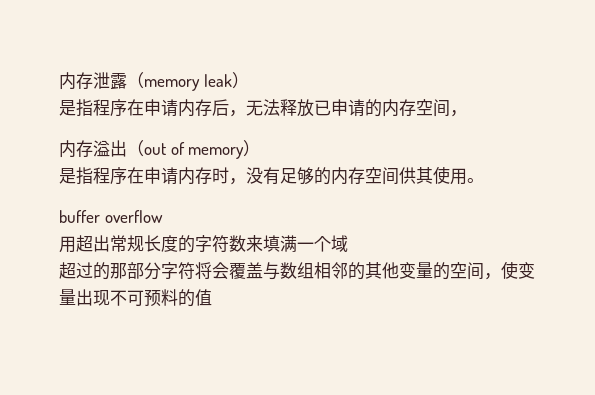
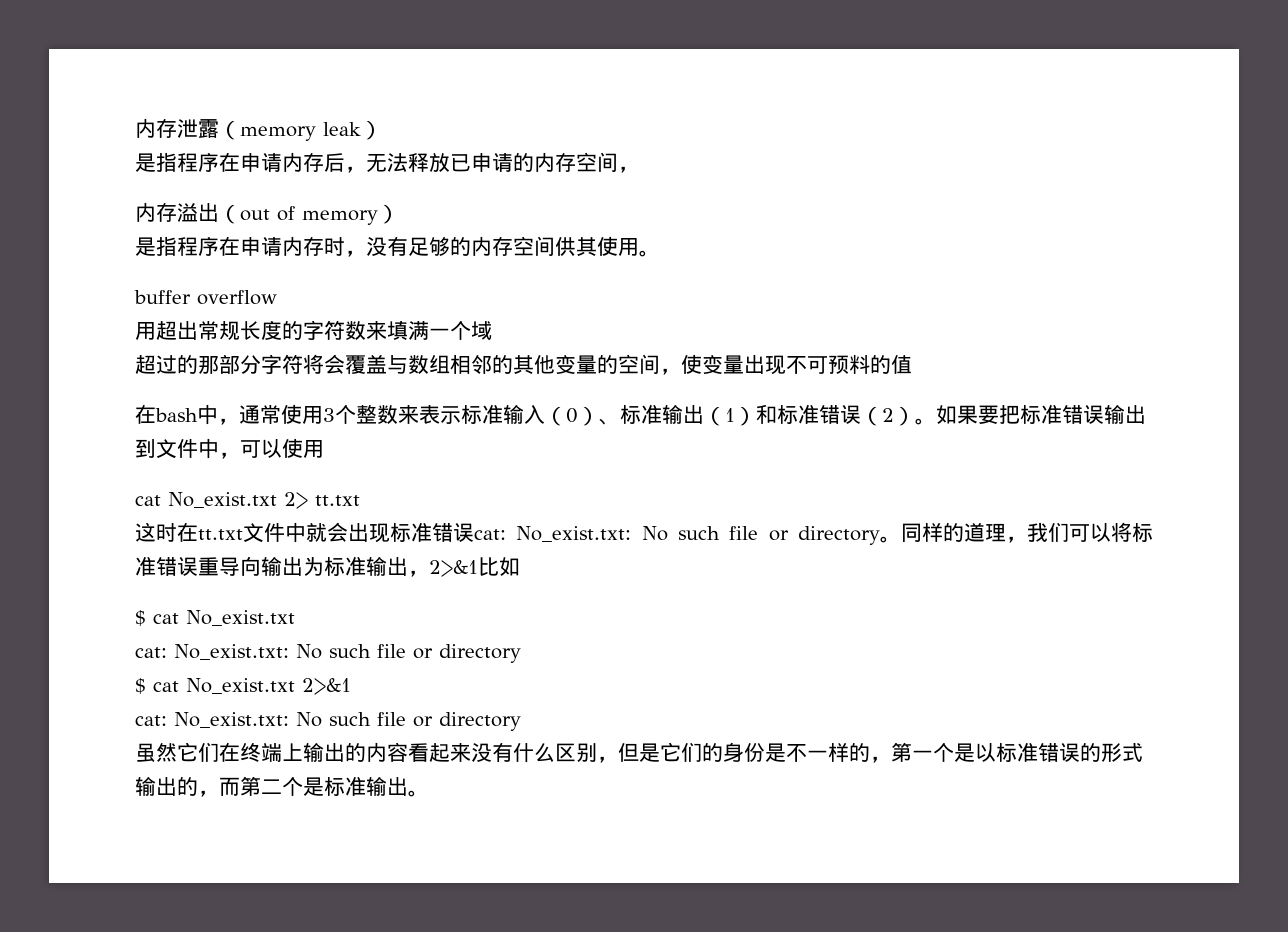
(212, 297) none -> [135,404,1146,426] [135,438,324,459] [135,492,360,509] [135,522,1153,545] [135,556,520,577] [135,610,295,626] [135,644,521,663] [135,677,351,695] [135,712,521,731] [135,742,1143,763] [135,776,429,797] // 在bash中，通常使用3个整数来表示标准输入（0）、标准输出（1）和标准错误（2）。如果要把标准错误输出到文件中，可以使用 // cat No_exist.txt 2> tt.txt // 这时在tt.txt文件中就会出现标准错误cat: No_exist.txt: No such file or directory。同样的道理，我们可以将标准错误重导向输出为标准输出，2>&1比如 // $ cat No_exist.txt // cat: No_exist.txt: No such file or directory // $ cat No_exist.txt 2>&1 // cat: No_exist.txt: No such file or directory // 虽然它们在终端上输出的内容看起来没有什么区别，但是它们的身份是不一样的，第一个是以标准错误的形式输出的，而第二个是标准输出。

